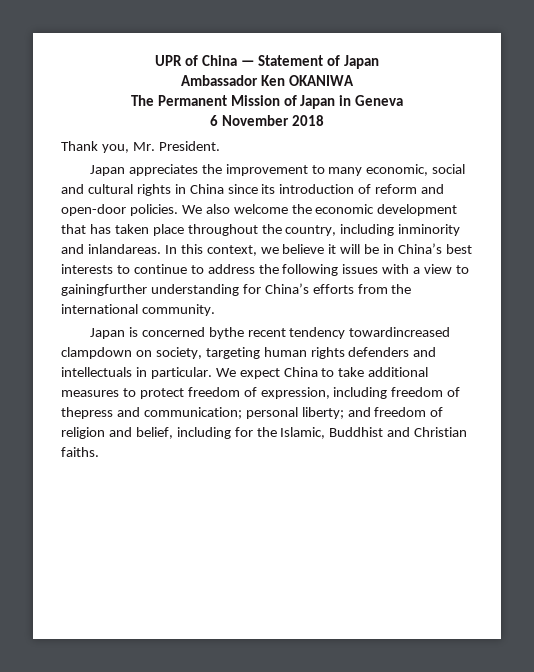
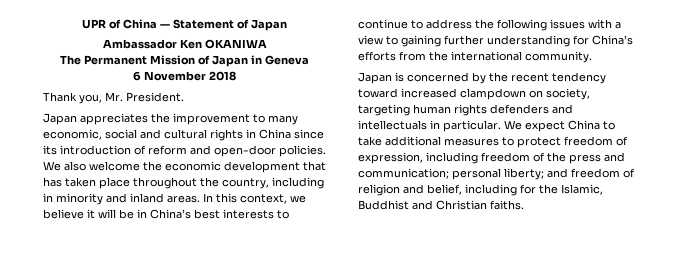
[398,224,461,236] [61,244,161,254] inminority and inlandareas. -> [43,193,200,205] in minority and inland areas.
[61,284,147,296] gainingfurther -> [401,35,484,47] gaining further
[208,327,451,339] bythe recent tendency towardincreased -> [472,72,606,84] [358,88,457,98] by the recent tendency toward increased
[61,407,113,419] thepress -> [547,152,601,164] the press

